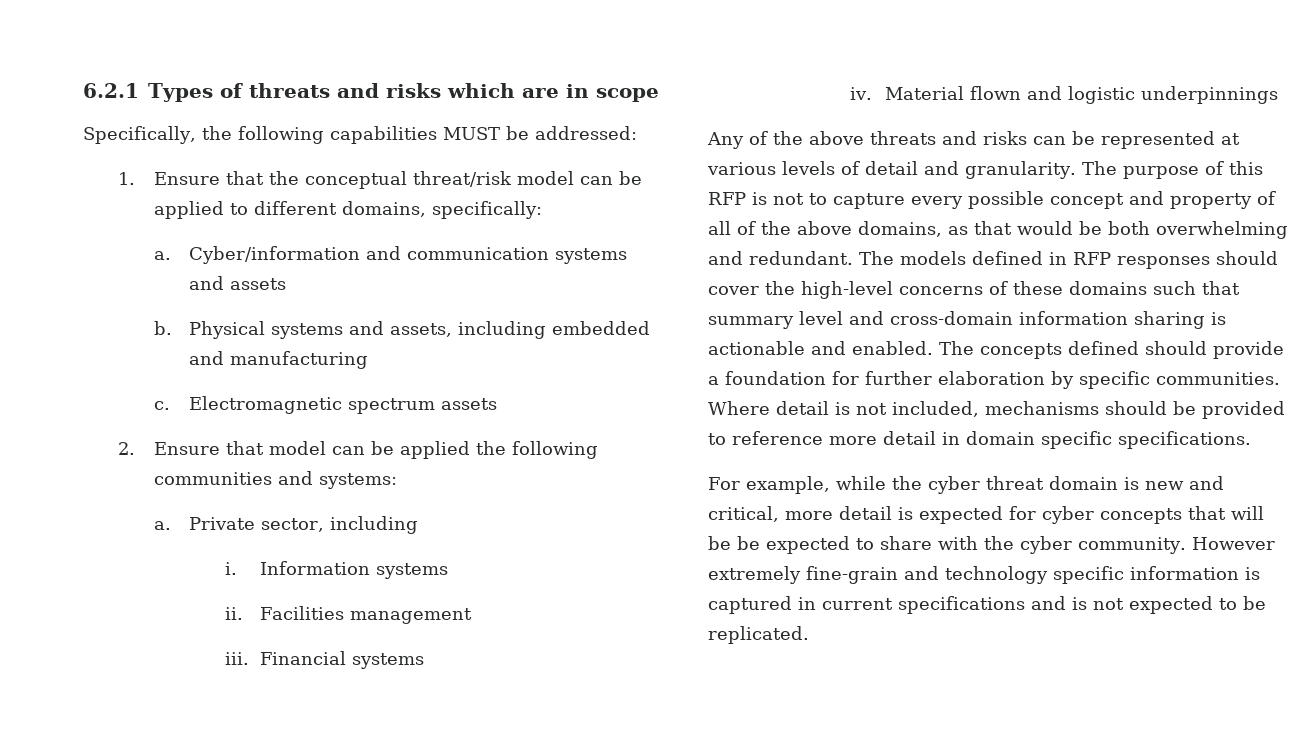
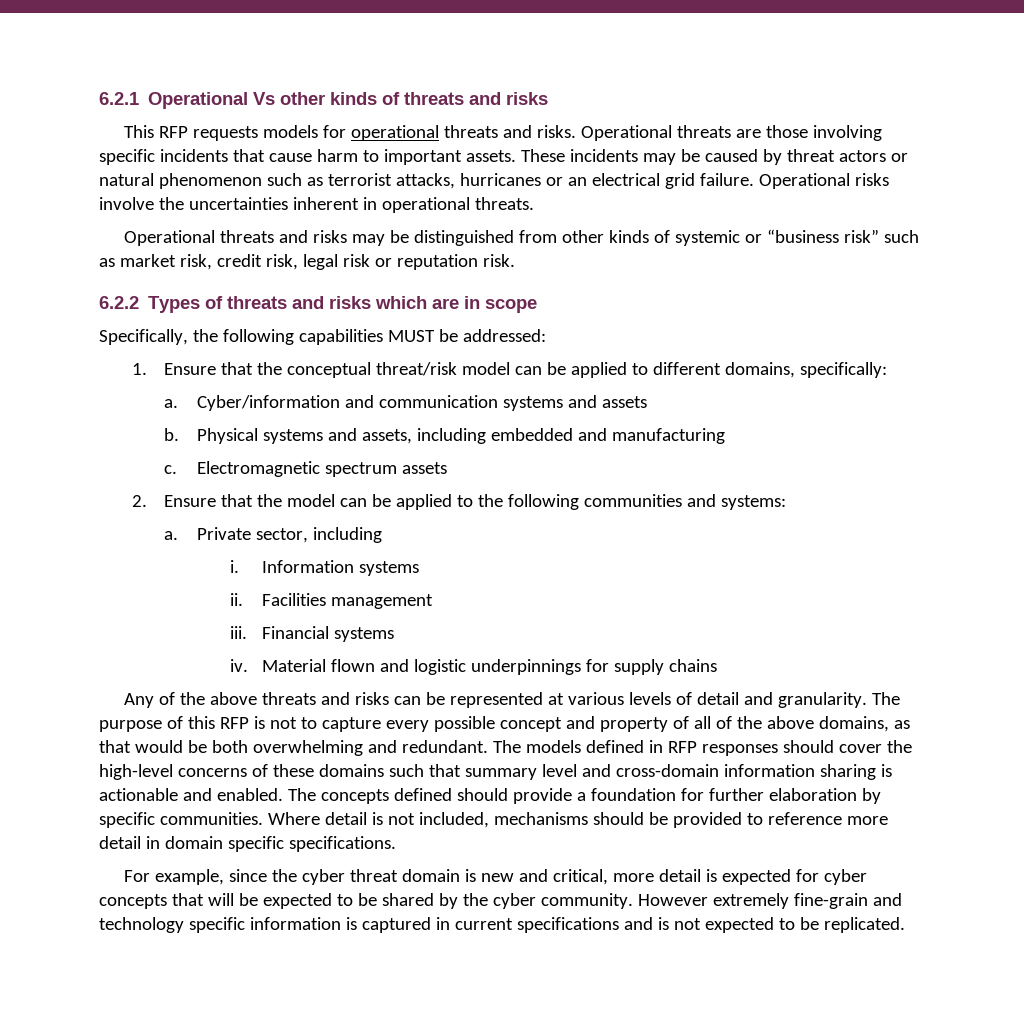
(139, 90) none -> [148,92,549,109] [123,125,882,141] [99,149,908,165] [99,173,889,189] [99,197,534,213] [123,229,919,246] [99,254,515,270] [99,296,139,309] Operational Vs other kinds of threats and risks // This RFP requests models for operational threats and risks. Operational threats are those involving specific incidents that cause harm to important assets. These incidents may be caused by threat actors or natural phenomenon such as terrorist attacks, hurricanes or an electrical grid failure. Operational risks involve the uncertainties inherent in operational threats. // Operational threats and risks may be distinguished from other kinds of systemic or “business risk” such as market risk, credit risk, legal risk or reputation risk. // 6.2.2
[268,441,470,459] model can be applied -> [257,494,474,510] the model can be applied to
(1279, 95) none -> [586,659,718,675] for supply chains
[835,476,886,490] while -> [228,869,267,882] since
[737,536,978,554] be expected to share with -> [262,893,458,909] expected to be shared by

